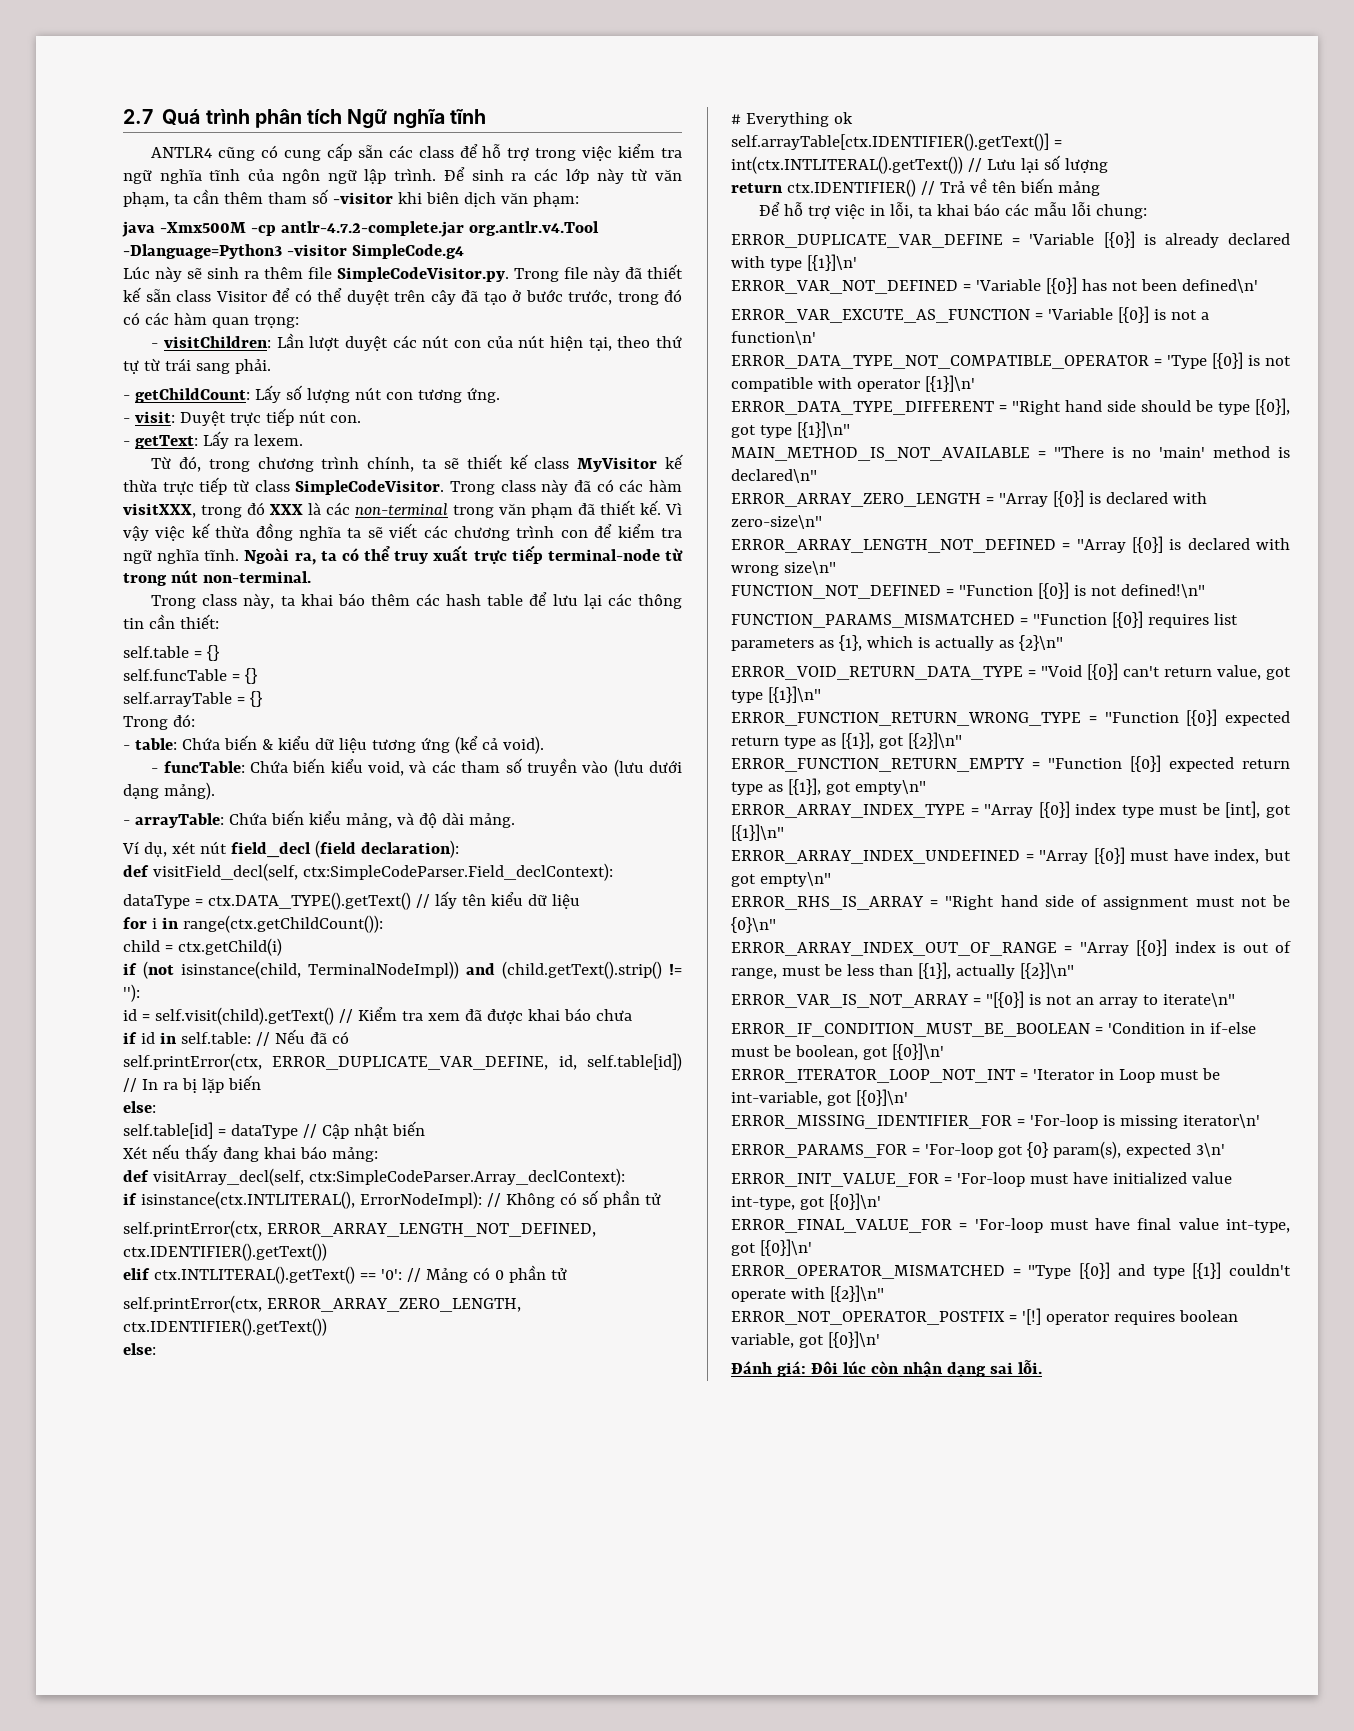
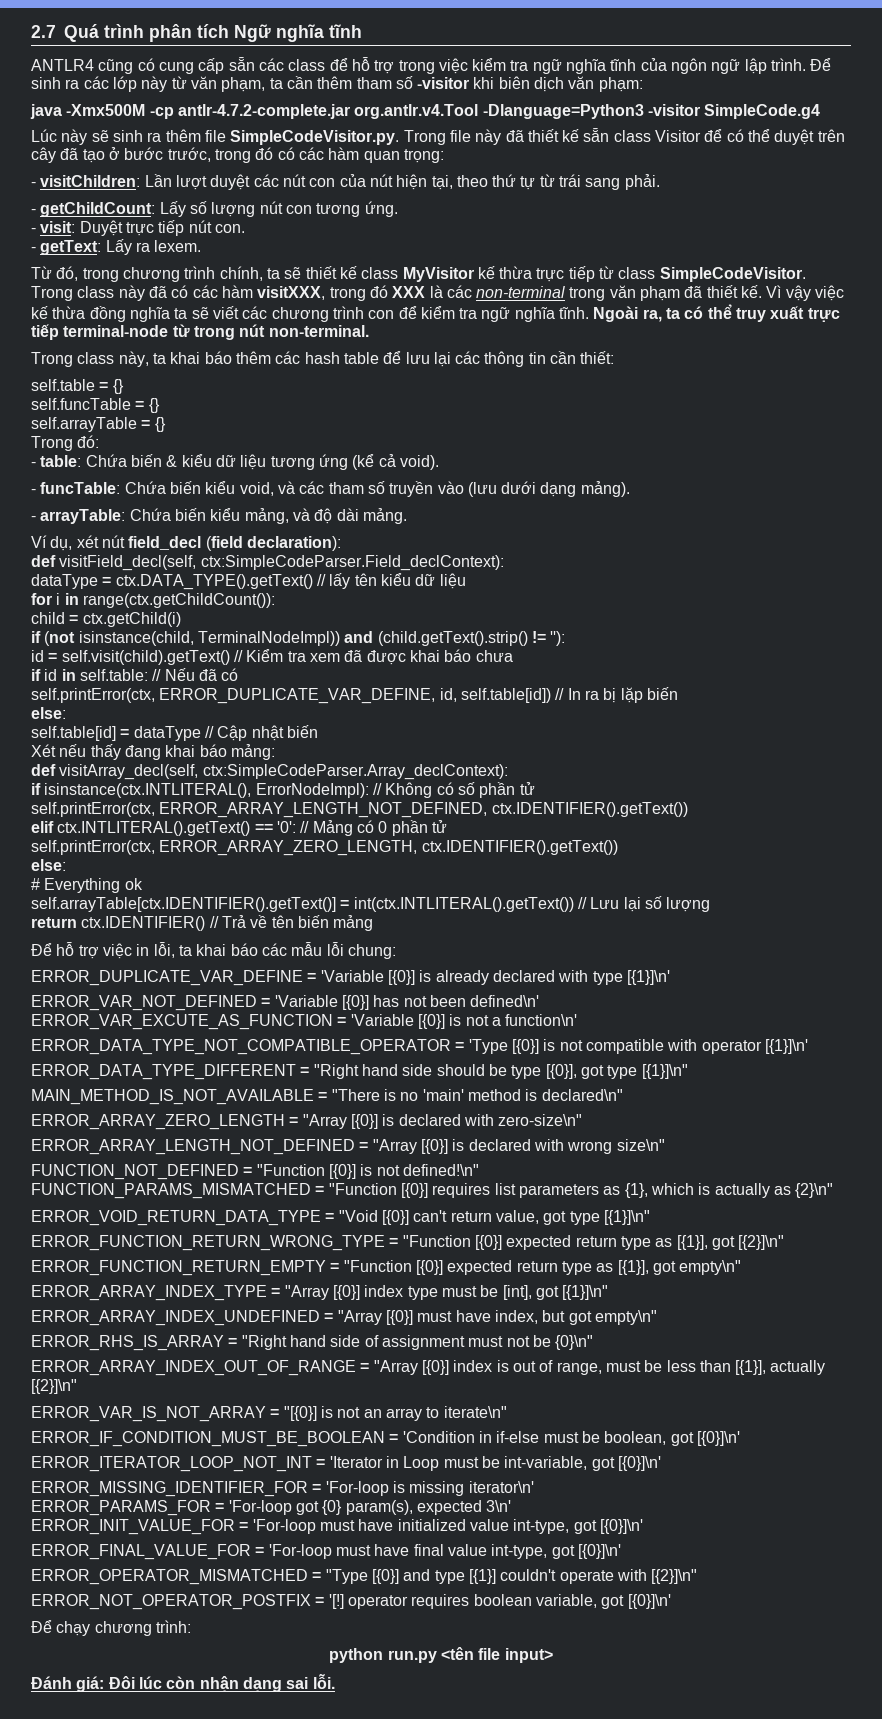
(880, 1339) none -> [31,1620,191,1636] [329,1647,553,1663] // Để chạy chương trình: // python run.py <tên file input>

